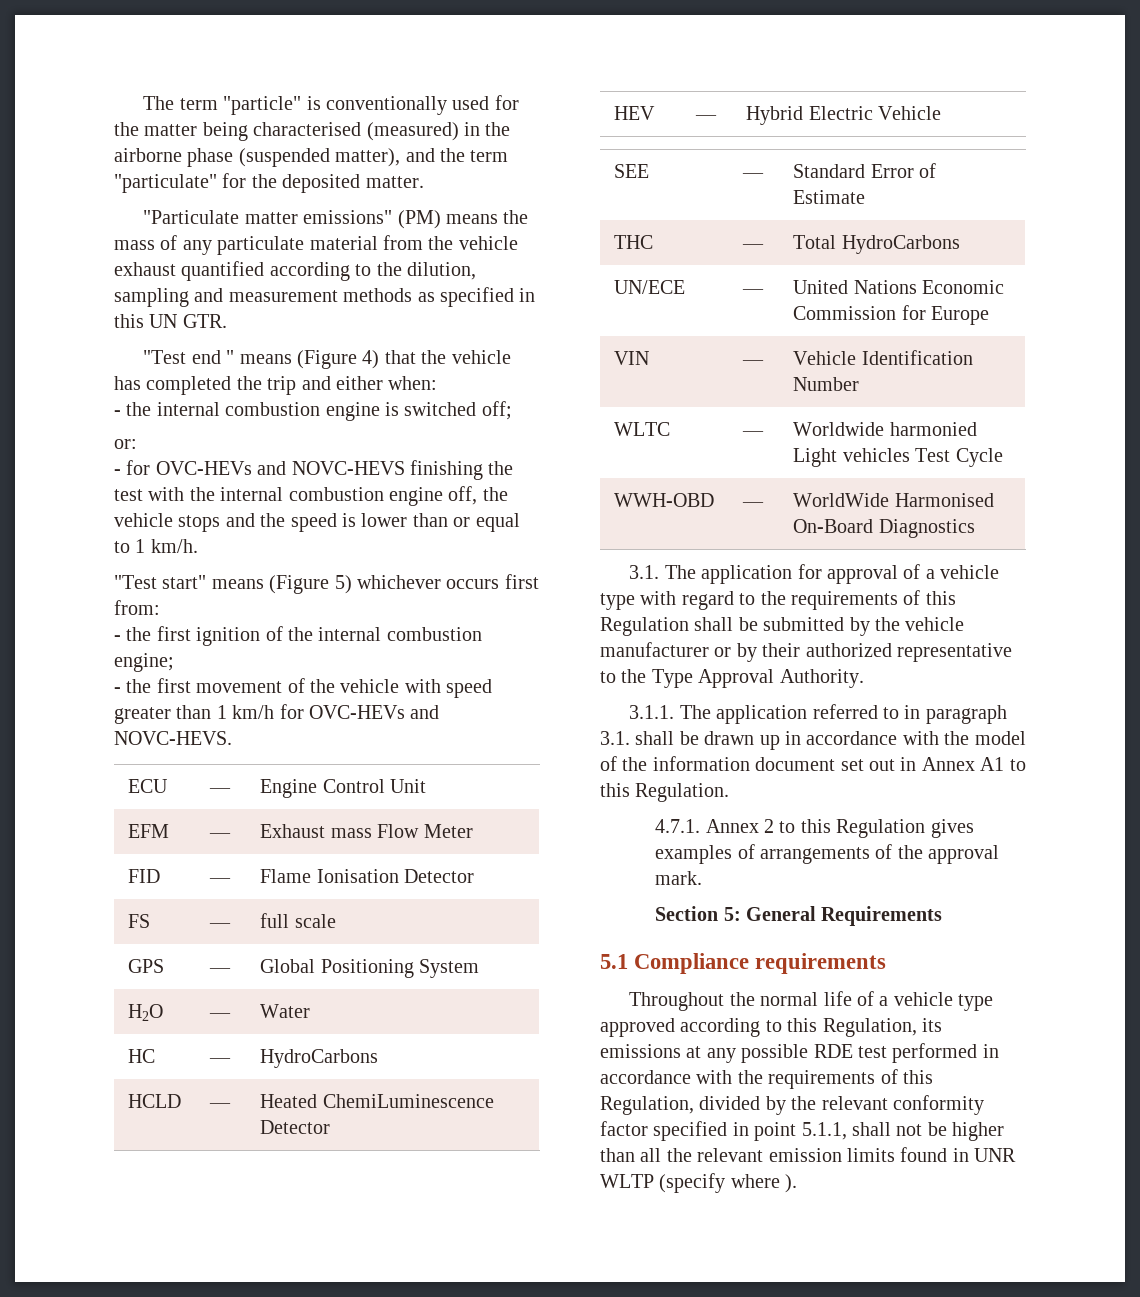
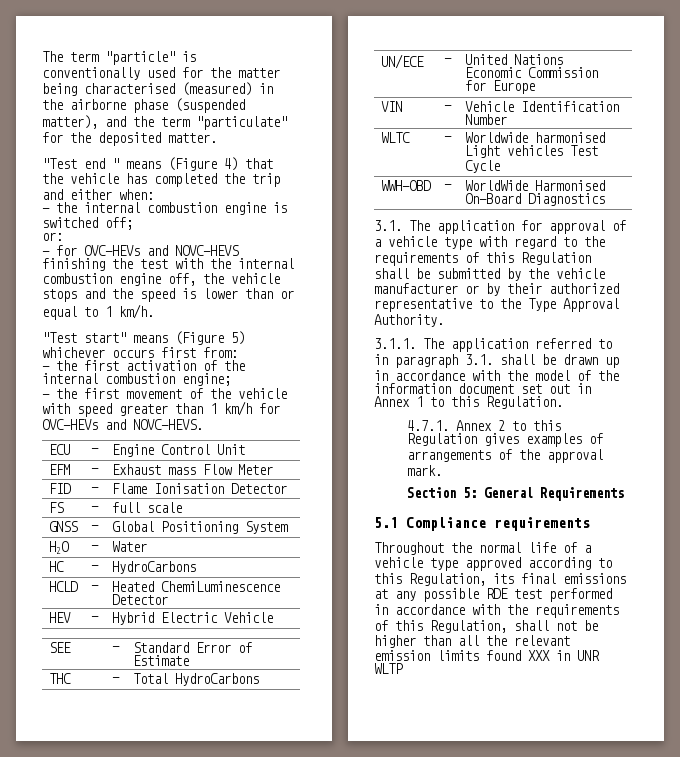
[143,210,529,229] [114,235,518,255] [114,261,476,281] [114,287,536,307] [114,314,227,328] // "Particulate matter emissions" (PM) means the mass of any particulate material from the vehicle exhaust quantified according to the dilution, sampling and measurement methods as specified in this UN GTR. -> (217, 138) none
[196,627,261,646] ignition -> [126,360,196,371] activation
[128,959,165,973] GPS -> [48,521,78,532] GNSS
[889,422,977,436] harmonied -> [534,132,605,143] harmonised
[980,757,1005,771] A1 -> [416,396,423,407] 1
(942, 1025) none -> [521,573,556,584] final
[699,1095,984,1115] [600,1121,847,1141] divided by the relevant conformity factor specified in point 5.1.1, -> (507, 626) none
(948, 1154) none -> [528,650,550,661] XXX
[659,1173,798,1193] (specify where ). -> (403, 668) none

